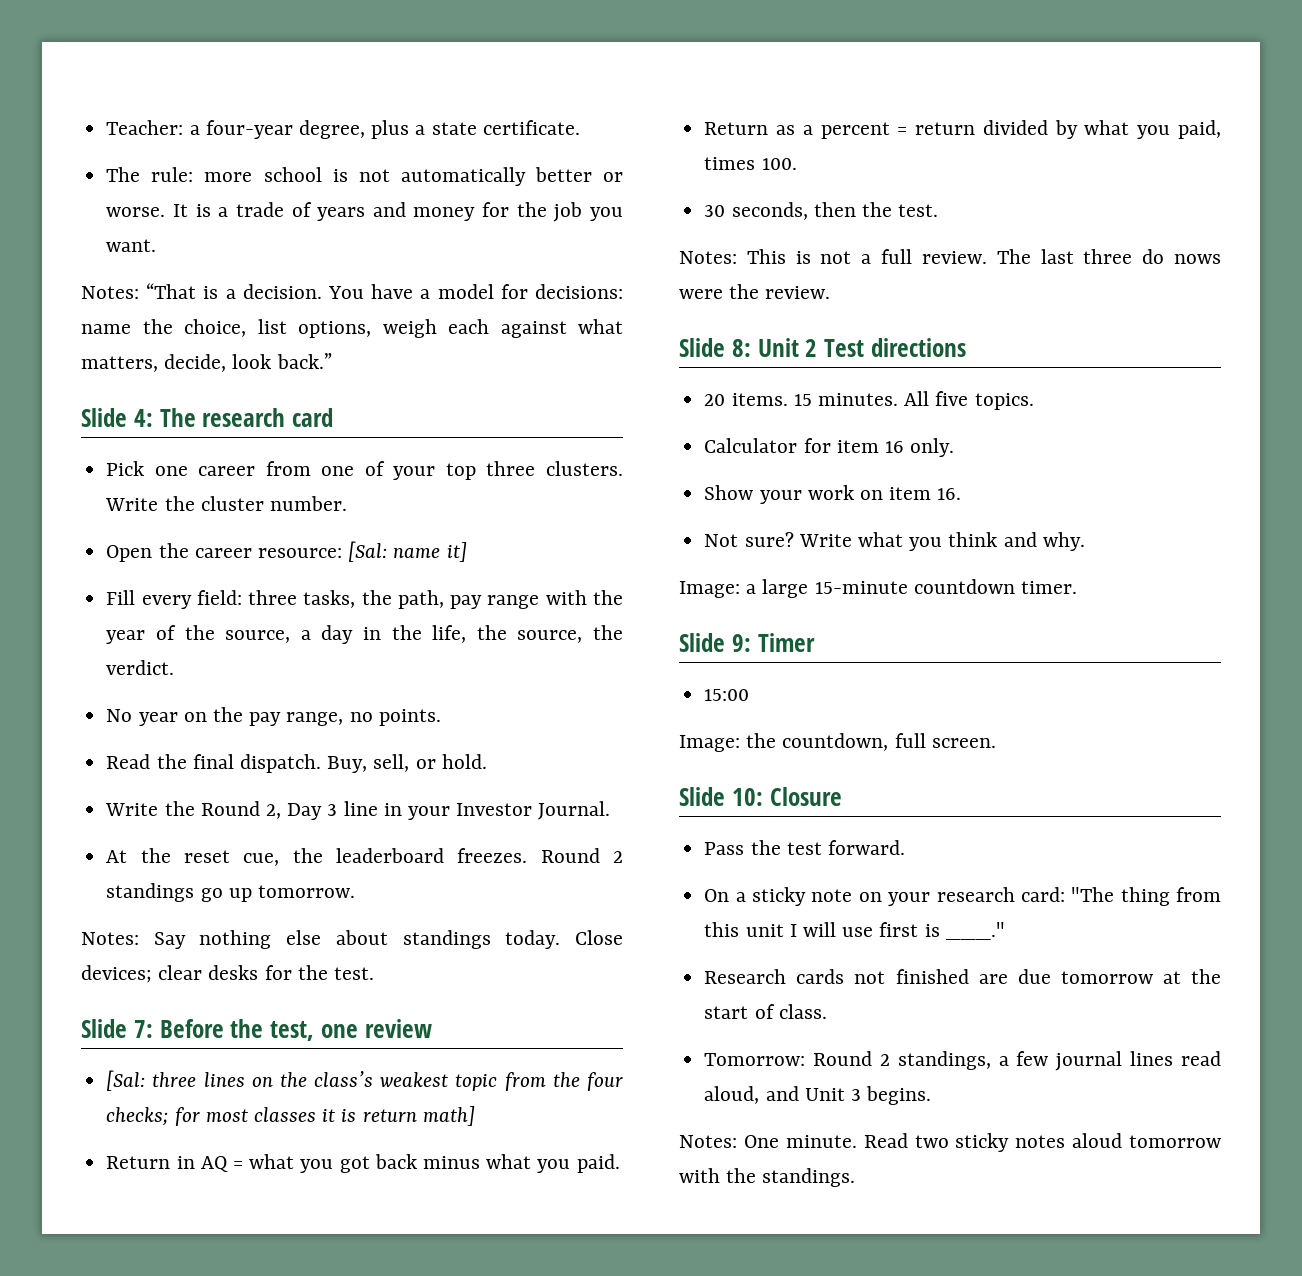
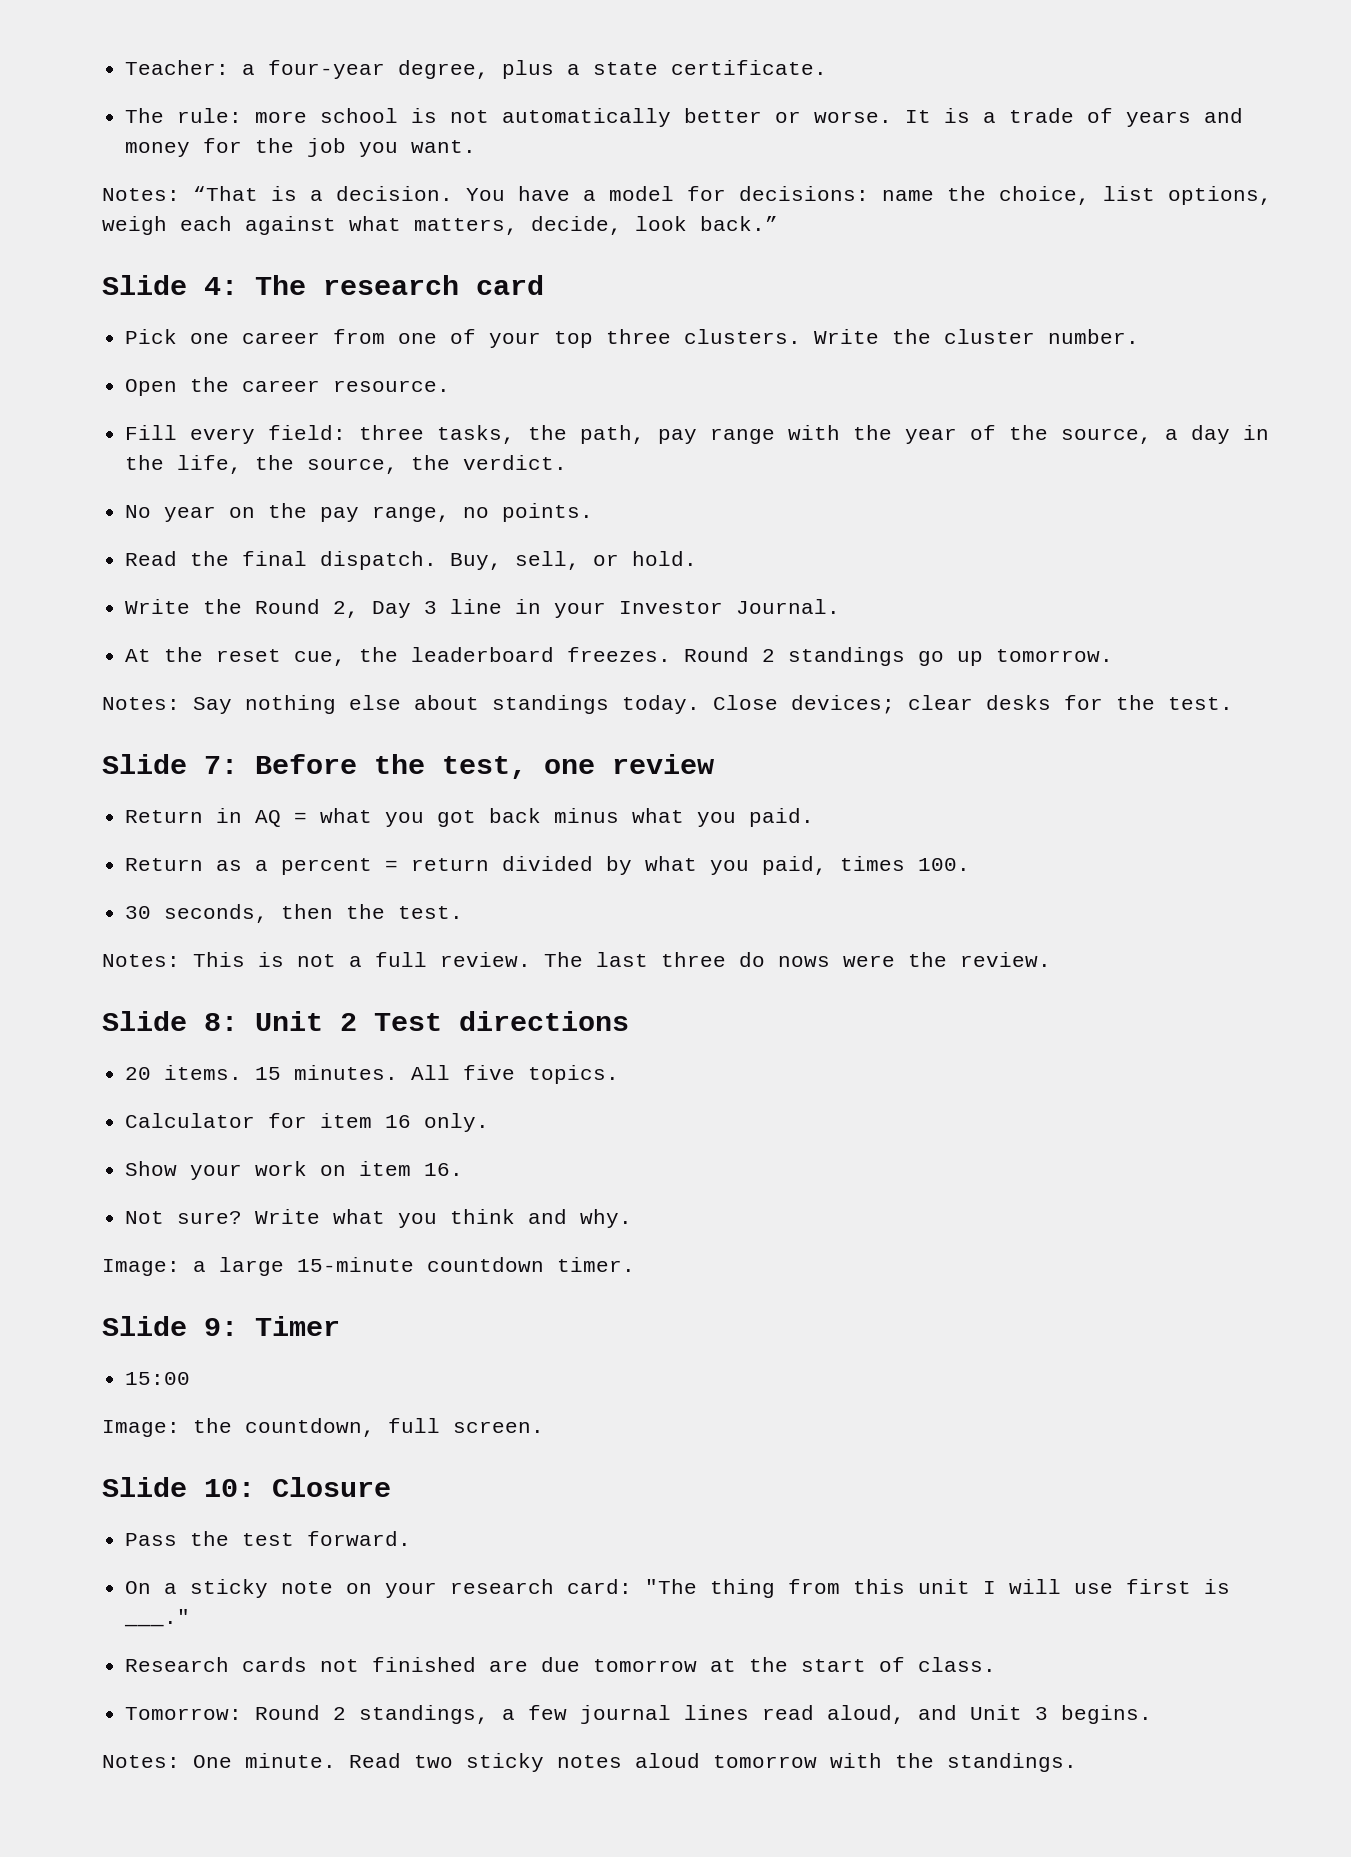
[257,541,467,562] resource: [Sal: name it] -> [333,380,451,392] resource.
[106,1070,624,1091] [106,1106,475,1126] // [Sal: three lines on the class’s weakest topic from the four checks; for most classes it is return math] -> (714, 764) none

